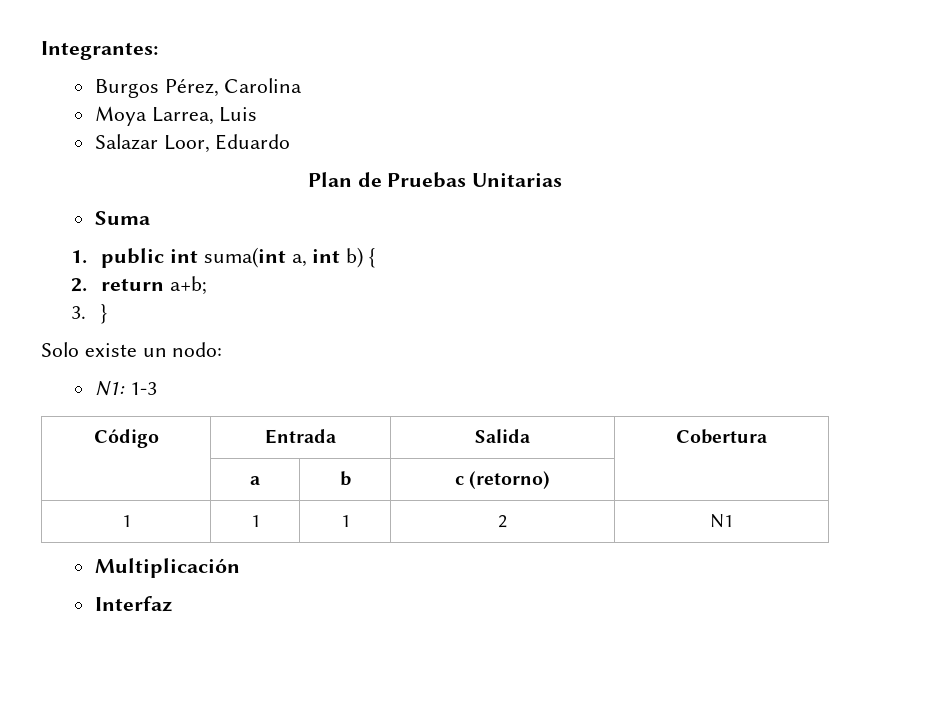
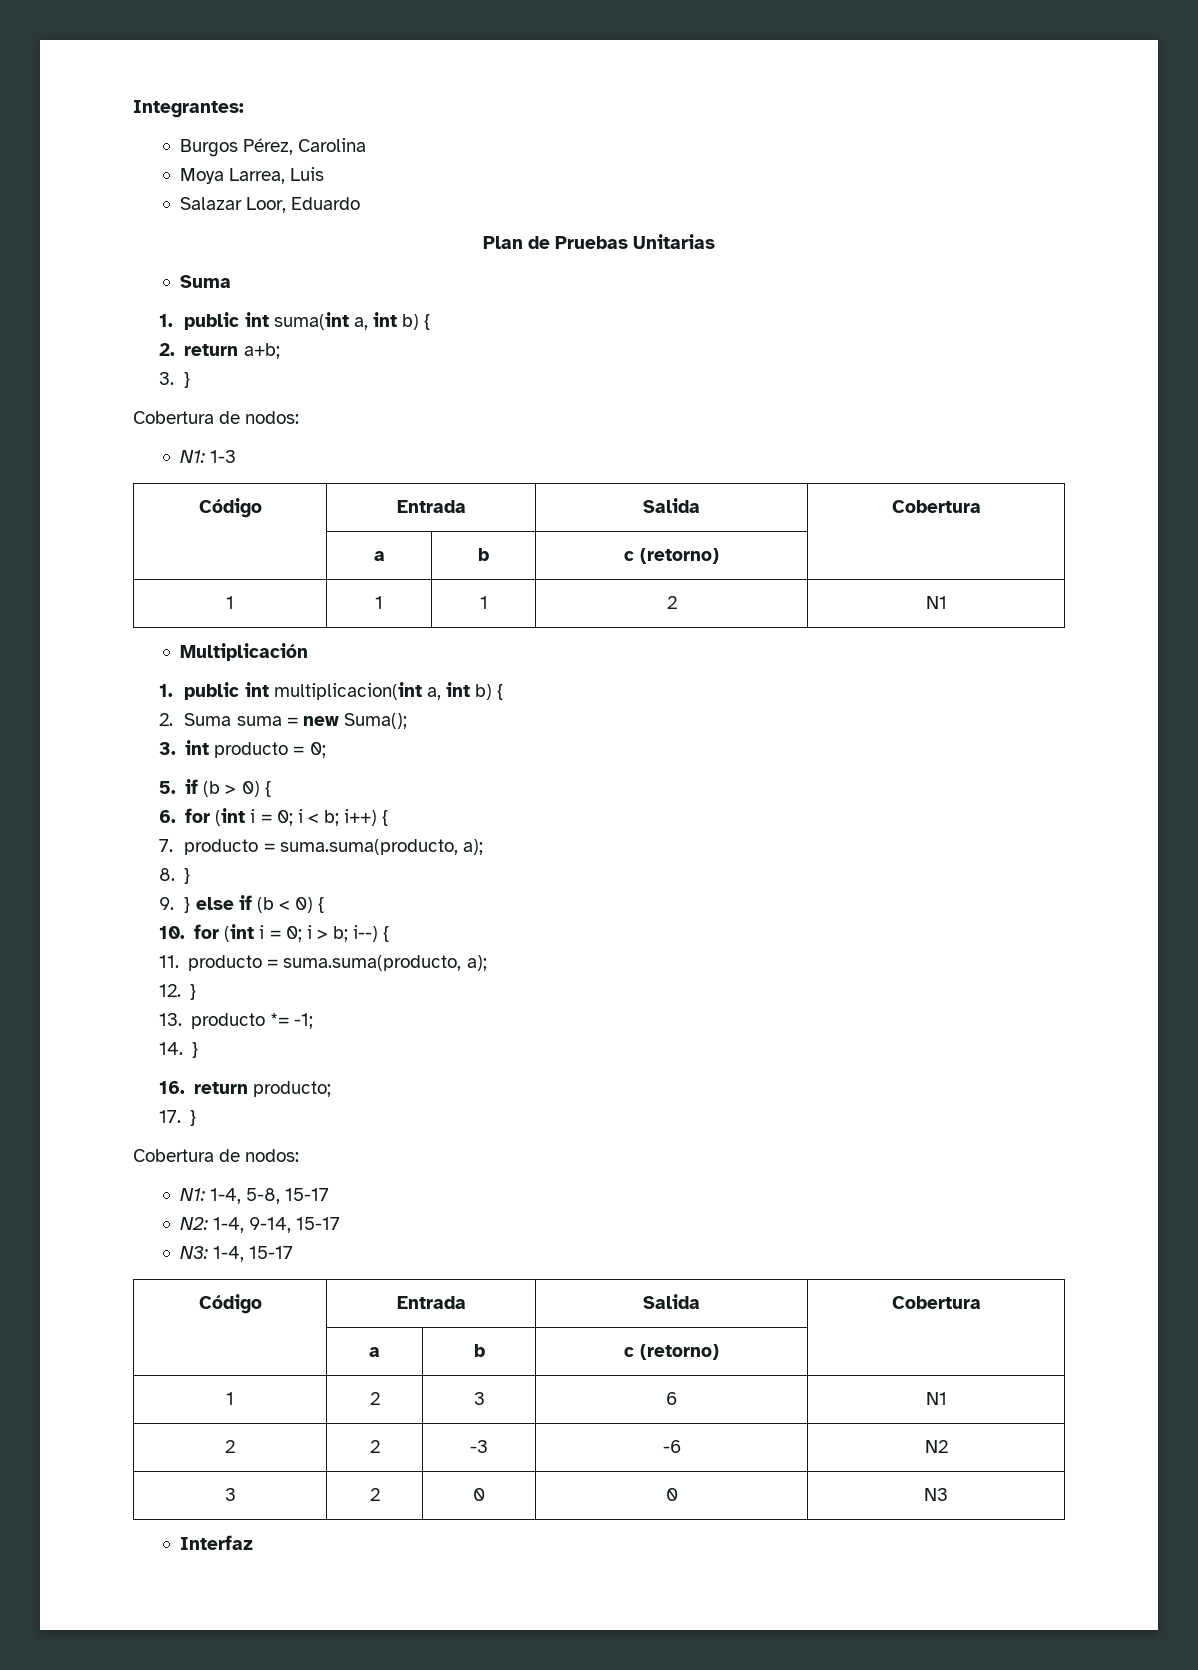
[41,342,223,357] Solo existe un nodo: -> [133,411,300,424] Cobertura de nodos:
(240, 568) none -> [158,682,504,700] [158,713,407,729] [158,740,326,758] [158,779,271,797] [158,808,389,826] [158,839,483,855] [158,868,191,884] [158,895,325,913] [158,924,390,942] [158,955,487,971] [158,984,197,1000] [158,1013,314,1029] [158,1042,199,1058] [158,1081,332,1097] [158,1110,197,1126] [133,1149,300,1162] [179,1188,330,1204] [179,1217,341,1233] [179,1246,293,1262] [198,1294,262,1314] [396,1296,466,1309] [643,1294,700,1309] [891,1296,981,1309] [369,1347,380,1357] [473,1344,485,1357] [624,1344,719,1360] [226,1392,234,1405] [369,1392,380,1405] [473,1392,485,1405] [666,1392,678,1405] [925,1392,947,1405] [225,1440,235,1453] [369,1440,380,1453] [470,1440,488,1453] [662,1440,681,1453] [924,1440,948,1453] [224,1488,236,1501] [369,1488,380,1501] [473,1488,485,1501] [665,1488,678,1501] [924,1488,948,1501] // 1. public int multiplicacion(int a, int b) { // 2. Suma suma = new Suma(); // 3. int producto = 0; // 5. if (b > 0) { // 6. for (int i = 0; i < b; i++) { // 7. producto = suma.suma(producto, a); // 8. } // 9. } else if (b < 0) { // 10. for (int i = 0; i > b; i--) { // 11. producto = suma.suma(producto, a); // 12. } // 13. producto *= -1; // 14. } // 16. return producto; // 17. } // Cobertura de nodos: // N1: 1-4, 5-8, 15-17 // N2: 1-4, 9-14, 15-17 // N3: 1-4, 15-17 // Código | Entrada | Salida | Cobertura // | a | b | c (retorno) | // 1 | 2 | 3 | 6 | N1 // 2 | 2 | -3 | -6 | N2 // 3 | 2 | 0 | 0 | N3

